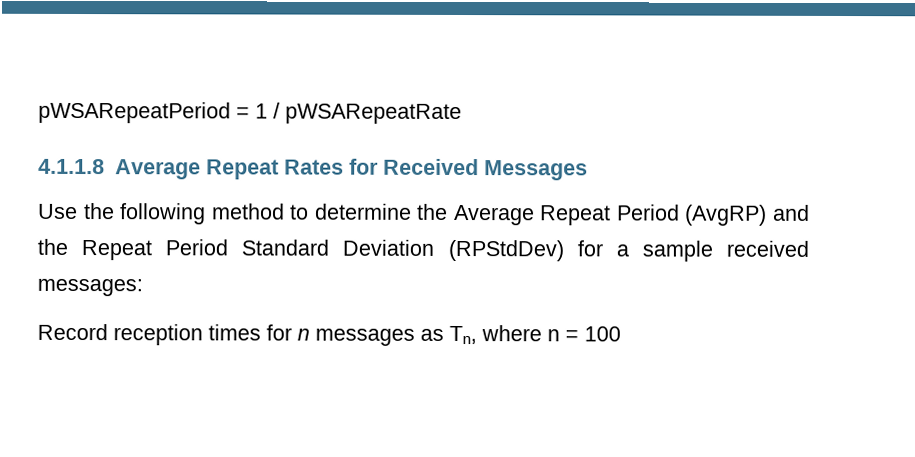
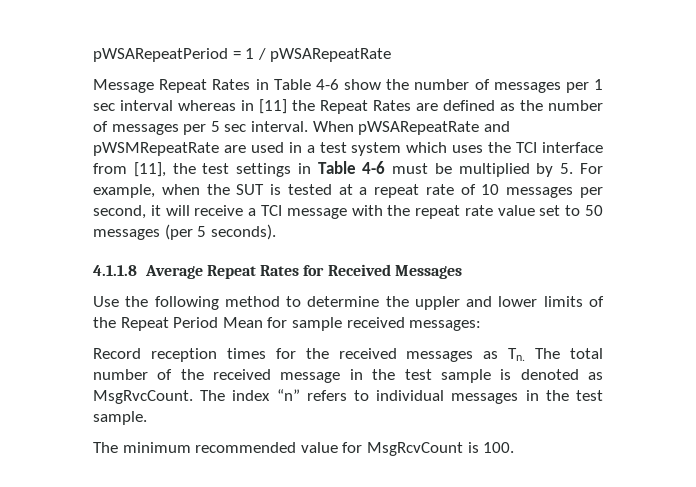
(462, 114) none -> [93,79,603,93] [93,99,603,114] [93,121,510,135] [93,142,604,156] [93,161,603,177] [93,184,603,198] [93,205,603,219] [93,224,276,240] // Message Repeat Rates in Table 4-6 show the number of messages per 1 sec interval whereas in [11] the Repeat Rates are defined as the number of messages per 5 sec interval. When pWSARepeatRate and pWSMRepeatRate are used in a test system which uses the TCI interface from [11], the test settings in Table 4-6 must be multiplied by 5. For example, when the SUT is tested at a repeat rate of 10 messages per second, it will receive a TCI message with the repeat rate value set to 50 messages (per 5 seconds).
[453,204,810,226] [37,238,629,262] Average Repeat Period (AvgRP) and the Repeat Period Standard Deviation (RPStdDev) for a -> [414,296,604,310] [93,317,288,331] uppler and lower limits of the Repeat Period Mean for
[297,325,621,346] n messages as Tn, where n = 100 -> [305,348,603,362] [93,369,603,383] [93,389,603,404] [93,411,147,425] [93,442,515,456] the received messages as Tn. The total number of the received message in the test sample is denoted as MsgRvcCount. The index “n” refers to individual messages in the test sample. // The minimum recommended value for MsgRcvCount is 100.

